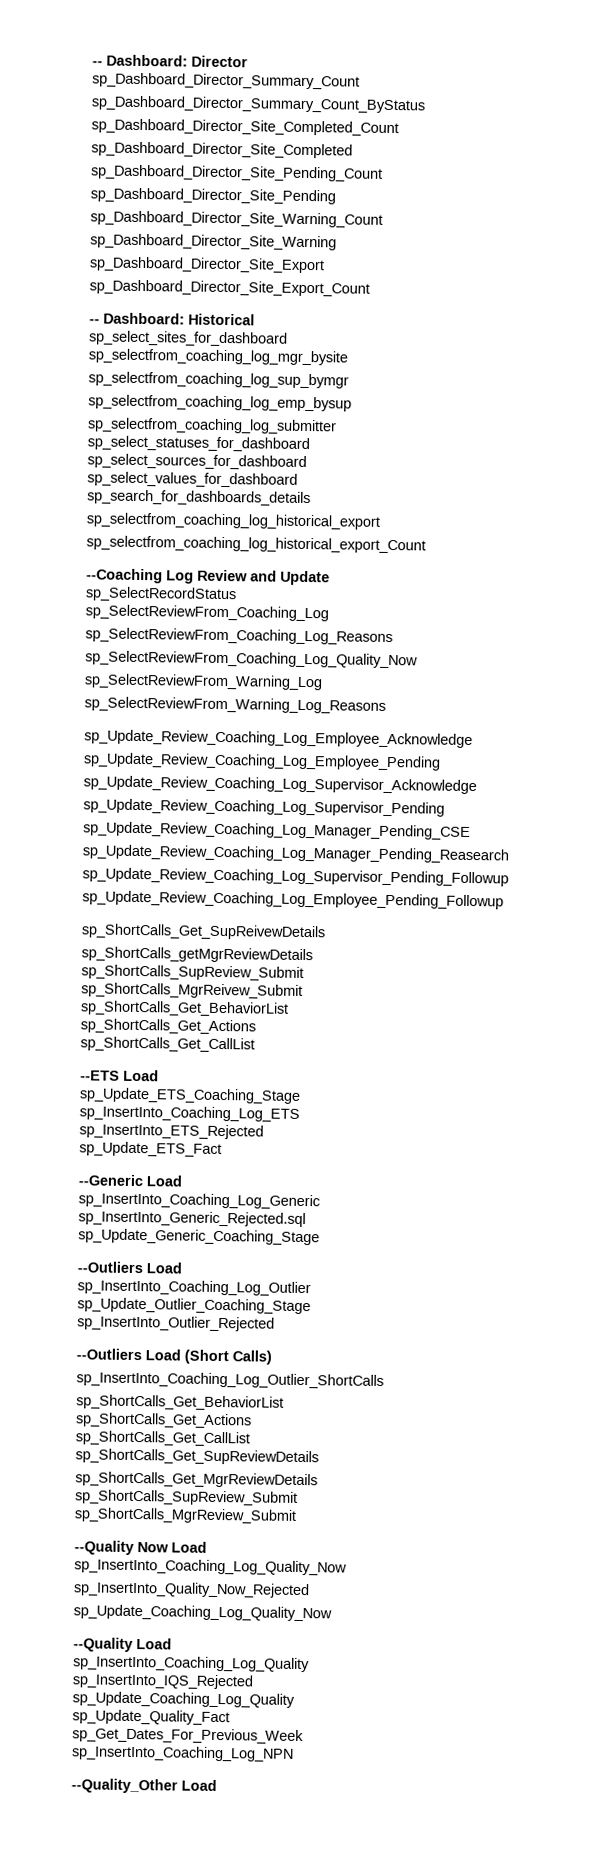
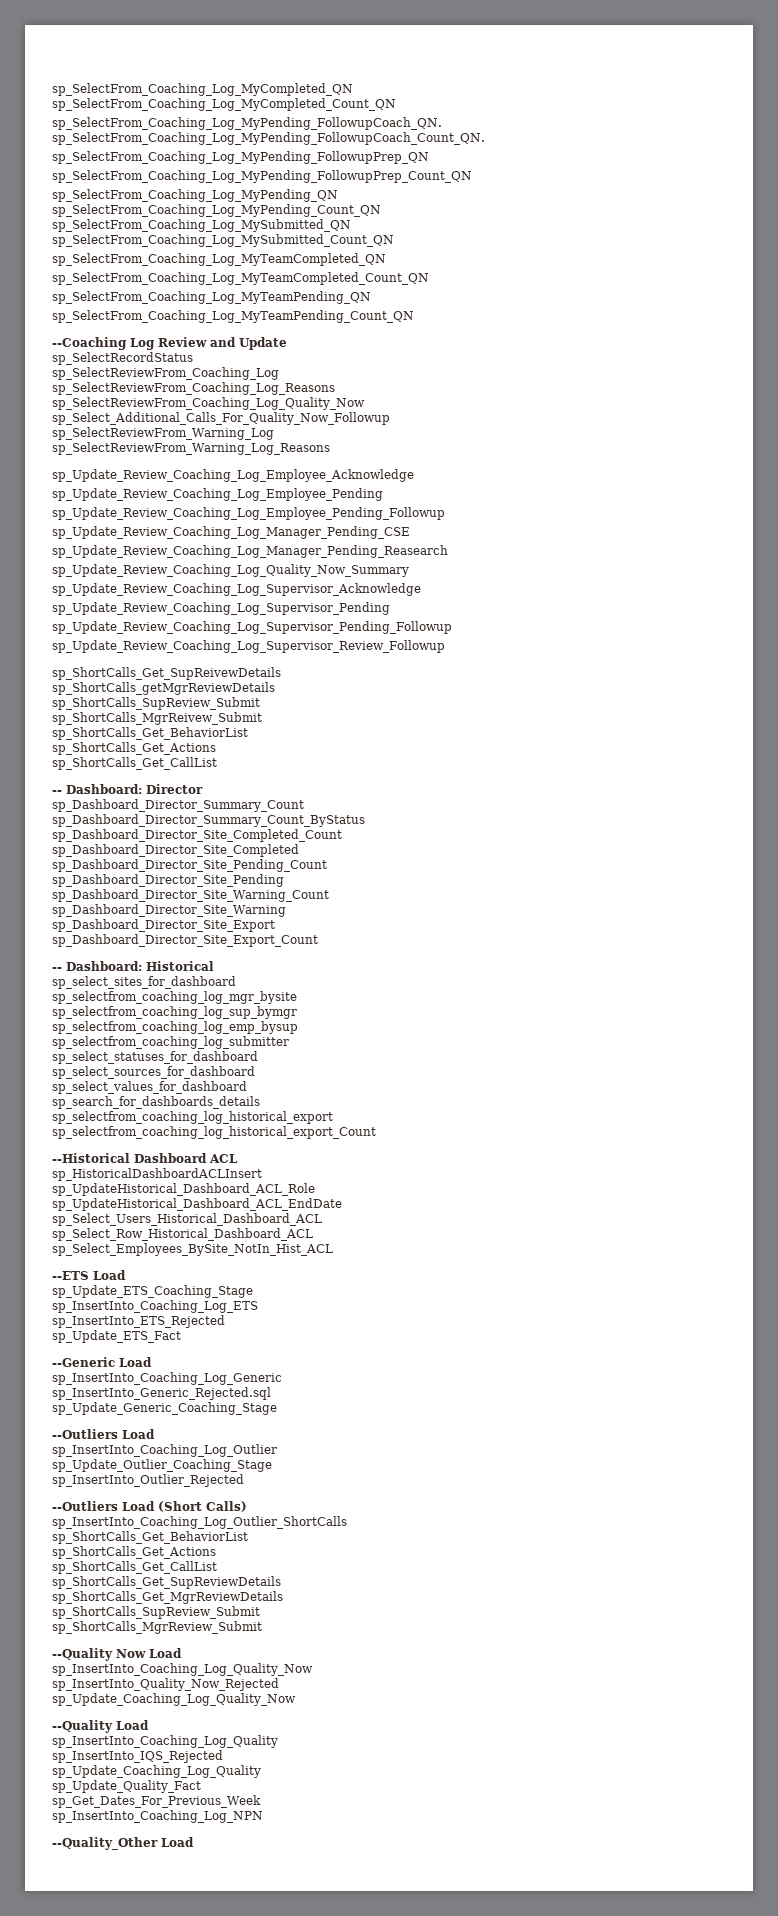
(92, 63) none -> [52,83,353,96] [52,98,396,111] [52,117,442,130] [52,132,485,145] [52,151,429,164] [52,170,472,183] [52,189,338,202] [52,204,381,217] [52,219,351,232] [52,234,394,247] [52,253,386,266] [52,272,429,285] [52,291,371,304] [52,310,414,323] [52,337,287,350] [52,352,193,365] [52,367,279,380] [52,382,335,395] [52,397,365,410] [52,412,390,425] [52,427,274,440] [52,442,330,455] [52,469,414,482] [52,488,383,501] [52,507,445,520] [52,526,410,539] [52,545,448,558] [52,564,409,577] [52,583,421,596] [52,602,390,615] [52,621,452,634] [52,640,445,653] [52,667,281,680] [52,682,275,695] [52,697,260,710] [52,712,262,725] [52,727,248,740] [52,742,216,755] [52,757,217,770] sp_SelectFrom_Coaching_Log_MyCompleted_QN // sp_SelectFrom_Coaching_Log_MyCompleted_Count_QN // sp_SelectFrom_Coaching_Log_MyPending_FollowupCoach_QN. sp_SelectFrom_Coaching_Log_MyPending_FollowupCoach_Count_QN. // sp_SelectFrom_Coaching_Log_MyPending_FollowupPrep_QN // sp_SelectFrom_Coaching_Log_MyPending_FollowupPrep_Count_QN // sp_SelectFrom_Coaching_Log_MyPending_QN // sp_SelectFrom_Coaching_Log_MyPending_Count_QN // sp_SelectFrom_Coaching_Log_MySubmitted_QN // sp_SelectFrom_Coaching_Log_MySubmitted_Count_QN // sp_SelectFrom_Coaching_Log_MyTeamCompleted_QN // sp_SelectFrom_Coaching_Log_MyTeamCompleted_Count_QN // sp_SelectFrom_Coaching_Log_MyTeamPending_QN // sp_SelectFrom_Coaching_Log_MyTeamPending_Count_QN // --Coaching Log Review and Update // sp_SelectRecordStatus // sp_SelectReviewFrom_Coaching_Log // sp_SelectReviewFrom_Coaching_Log_Reasons // sp_SelectReviewFrom_Coaching_Log_Quality_Now // sp_Select_Additional_Calls_For_Quality_Now_Followup // sp_SelectReviewFrom_Warning_Log // sp_SelectReviewFrom_Warning_Log_Reasons // sp_Update_Review_Coaching_Log_Employee_Acknowledge // sp_Update_Review_Coaching_Log_Employee_Pending // sp_Update_Review_Coaching_Log_Employee_Pending_Followup // sp_Update_Review_Coaching_Log_Manager_Pending_CSE // sp_Update_Review_Coaching_Log_Manager_Pending_Reasearch // sp_Update_Review_Coaching_Log_Quality_Now_Summary // sp_Update_Review_Coaching_Log_Supervisor_Acknowledge // sp_Update_Review_Coaching_Log_Supervisor_Pending // sp_Update_Review_Coaching_Log_Supervisor_Pending_Followup // sp_Update_Review_Coaching_Log_Supervisor_Review_Followup // sp_ShortCalls_Get_SupReivewDetails // sp_ShortCalls_getMgrReviewDetails // sp_ShortCalls_SupReview_Submit // sp_ShortCalls_MgrReivew_Submit // sp_ShortCalls_Get_BehaviorList // sp_ShortCalls_Get_Actions // sp_ShortCalls_Get_CallList //
[86,568,330,586] [85,586,237,603] [85,604,329,622] [85,627,393,646] [85,650,418,669] [84,673,323,691] [84,696,386,714] [84,729,473,749] [83,752,441,771] [83,775,477,795] [83,798,445,817] [83,821,471,840] [82,844,509,864] [82,867,509,887] [82,890,504,910] [81,923,326,941] [81,946,313,964] [81,964,304,981] [81,982,303,999] [80,1000,289,1017] [80,1018,256,1035] [80,1036,255,1053] --Coaching Log Review and Update // sp_SelectRecordStatus // sp_SelectReviewFrom_Coaching_Log // sp_SelectReviewFrom_Coaching_Log_Reasons // sp_SelectReviewFrom_Coaching_Log_Quality_Now // sp_SelectReviewFrom_Warning_Log // sp_SelectReviewFrom_Warning_Log_Reasons // sp_Update_Review_Coaching_Log_Employee_Acknowledge // sp_Update_Review_Coaching_Log_Employee_Pending // sp_Update_Review_Coaching_Log_Supervisor_Acknowledge // sp_Update_Review_Coaching_Log_Supervisor_Pending // sp_Update_Review_Coaching_Log_Manager_Pending_CSE // sp_Update_Review_Coaching_Log_Manager_Pending_Reasearch // sp_Update_Review_Coaching_Log_Supervisor_Pending_Followup // sp_Update_Review_Coaching_Log_Employee_Pending_Followup // sp_ShortCalls_Get_SupReivewDetails // sp_ShortCalls_getMgrReviewDetails // sp_ShortCalls_SupReview_Submit // sp_ShortCalls_MgrReivew_Submit // sp_ShortCalls_Get_BehaviorList // sp_ShortCalls_Get_Actions // sp_ShortCalls_Get_CallList -> [52,1153,238,1163] [52,1168,262,1181] [52,1183,315,1196] [52,1198,342,1211] [52,1213,322,1226] [52,1228,313,1241] [52,1243,333,1256] --Historical Dashboard ACL // sp_HistoricalDashboardACLInsert // sp_UpdateHistorical_Dashboard_ACL_Role // sp_UpdateHistorical_Dashboard_ACL_EndDate // sp_Select_Users_Historical_Dashboard_ACL // sp_Select_Row_Historical_Dashboard_ACL // sp_Select_Employees_BySite_NotIn_Hist_ACL

